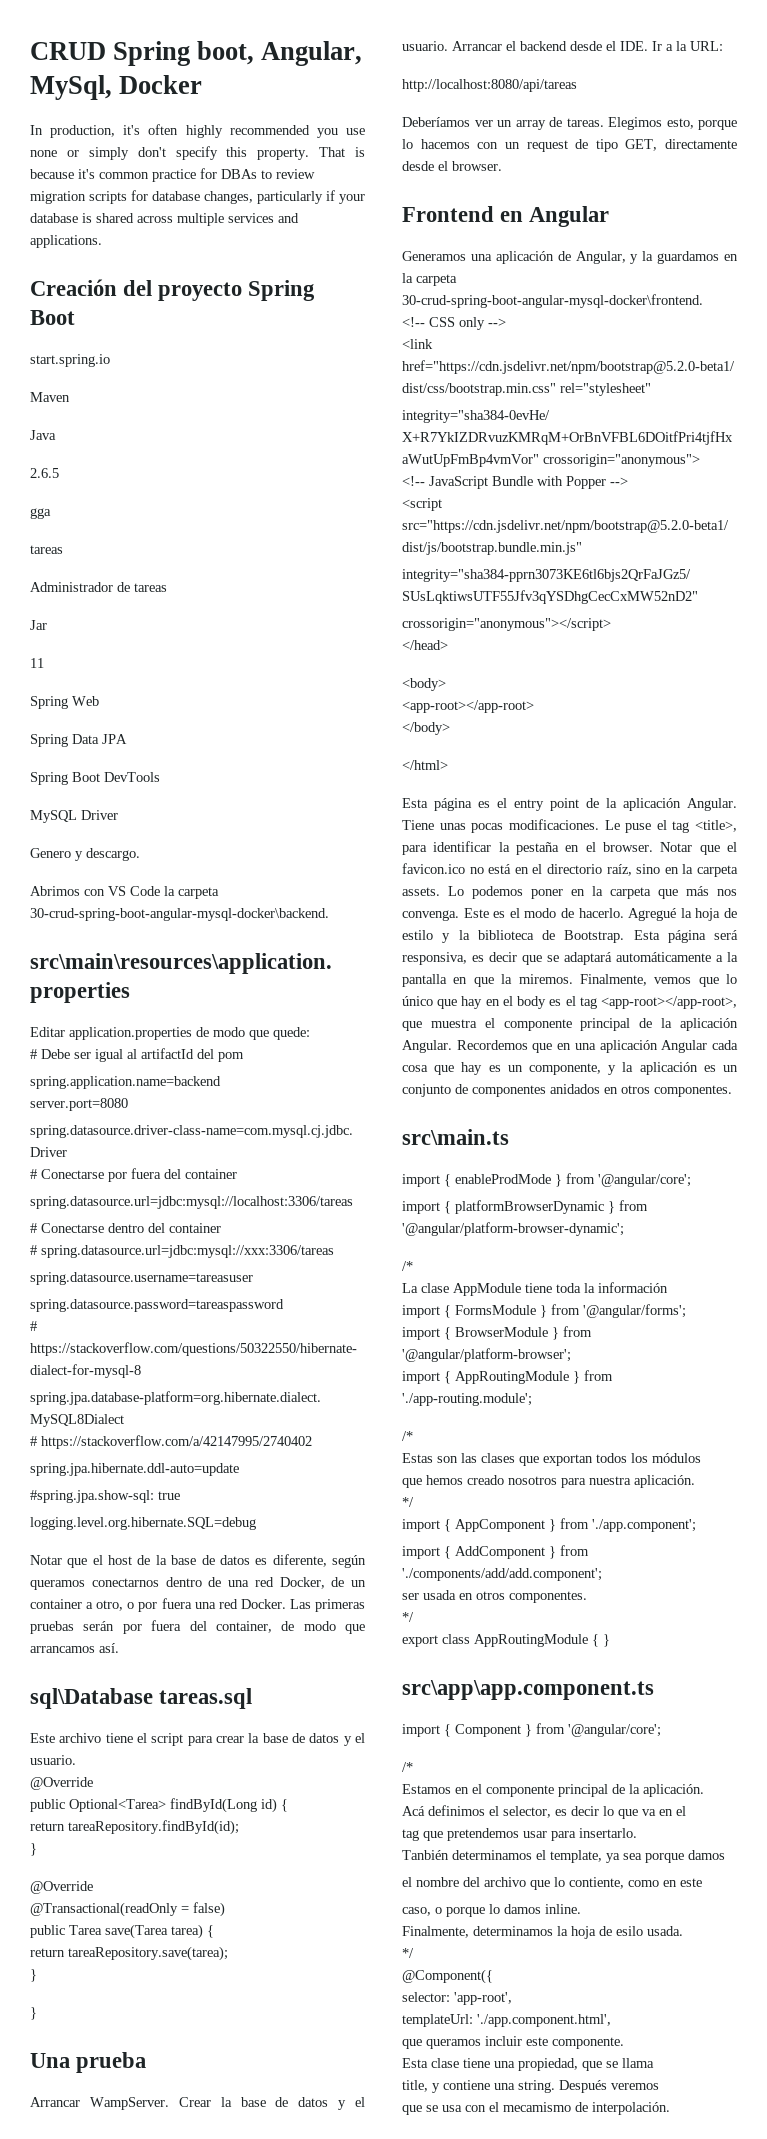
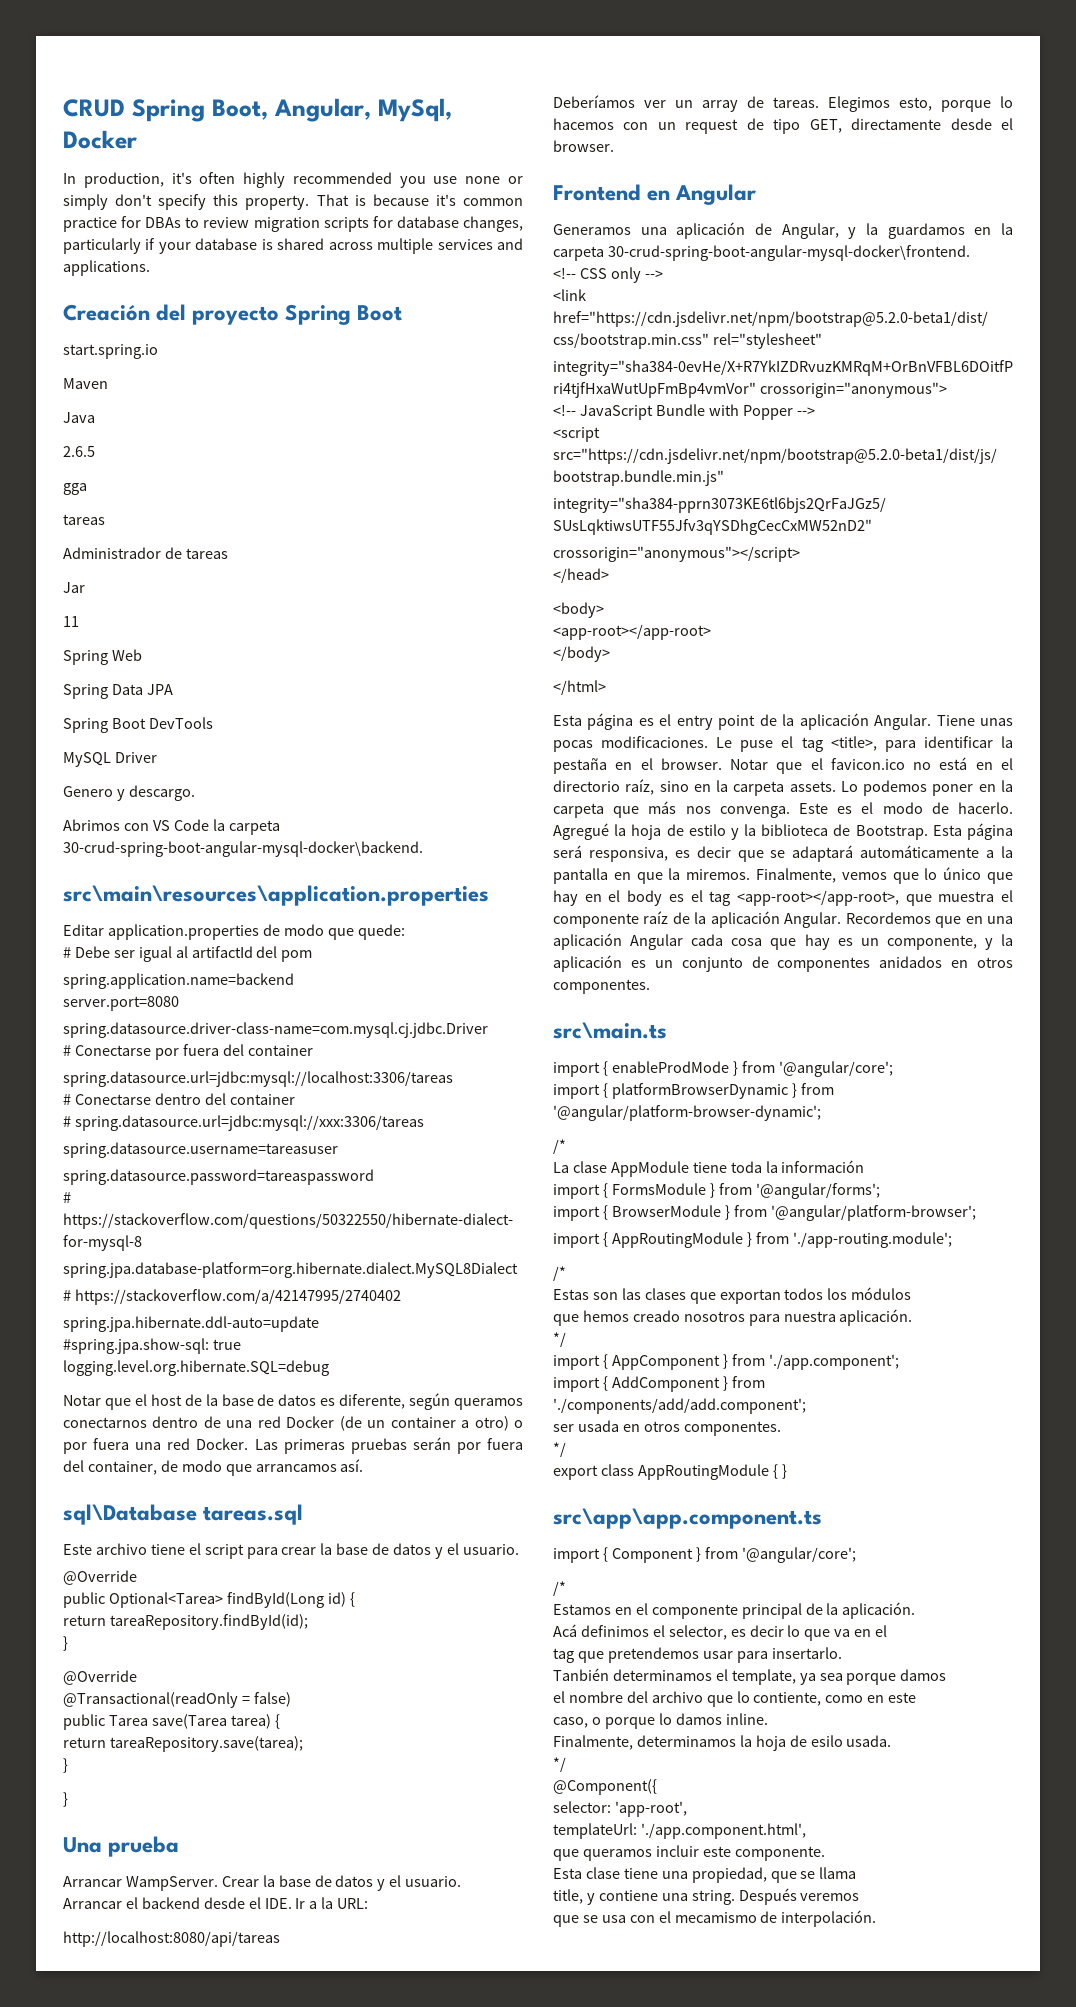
[197,41,255,65] boot, -> [212,99,268,120] Boot,
[279,1577,345,1589] Docker, de -> [286,1416,362,1431] Docker (de
[96,1600,124,1611] otro, -> [474,1416,509,1431] otro)
[580,1018,631,1031] principal -> [643,911,669,924] raíz

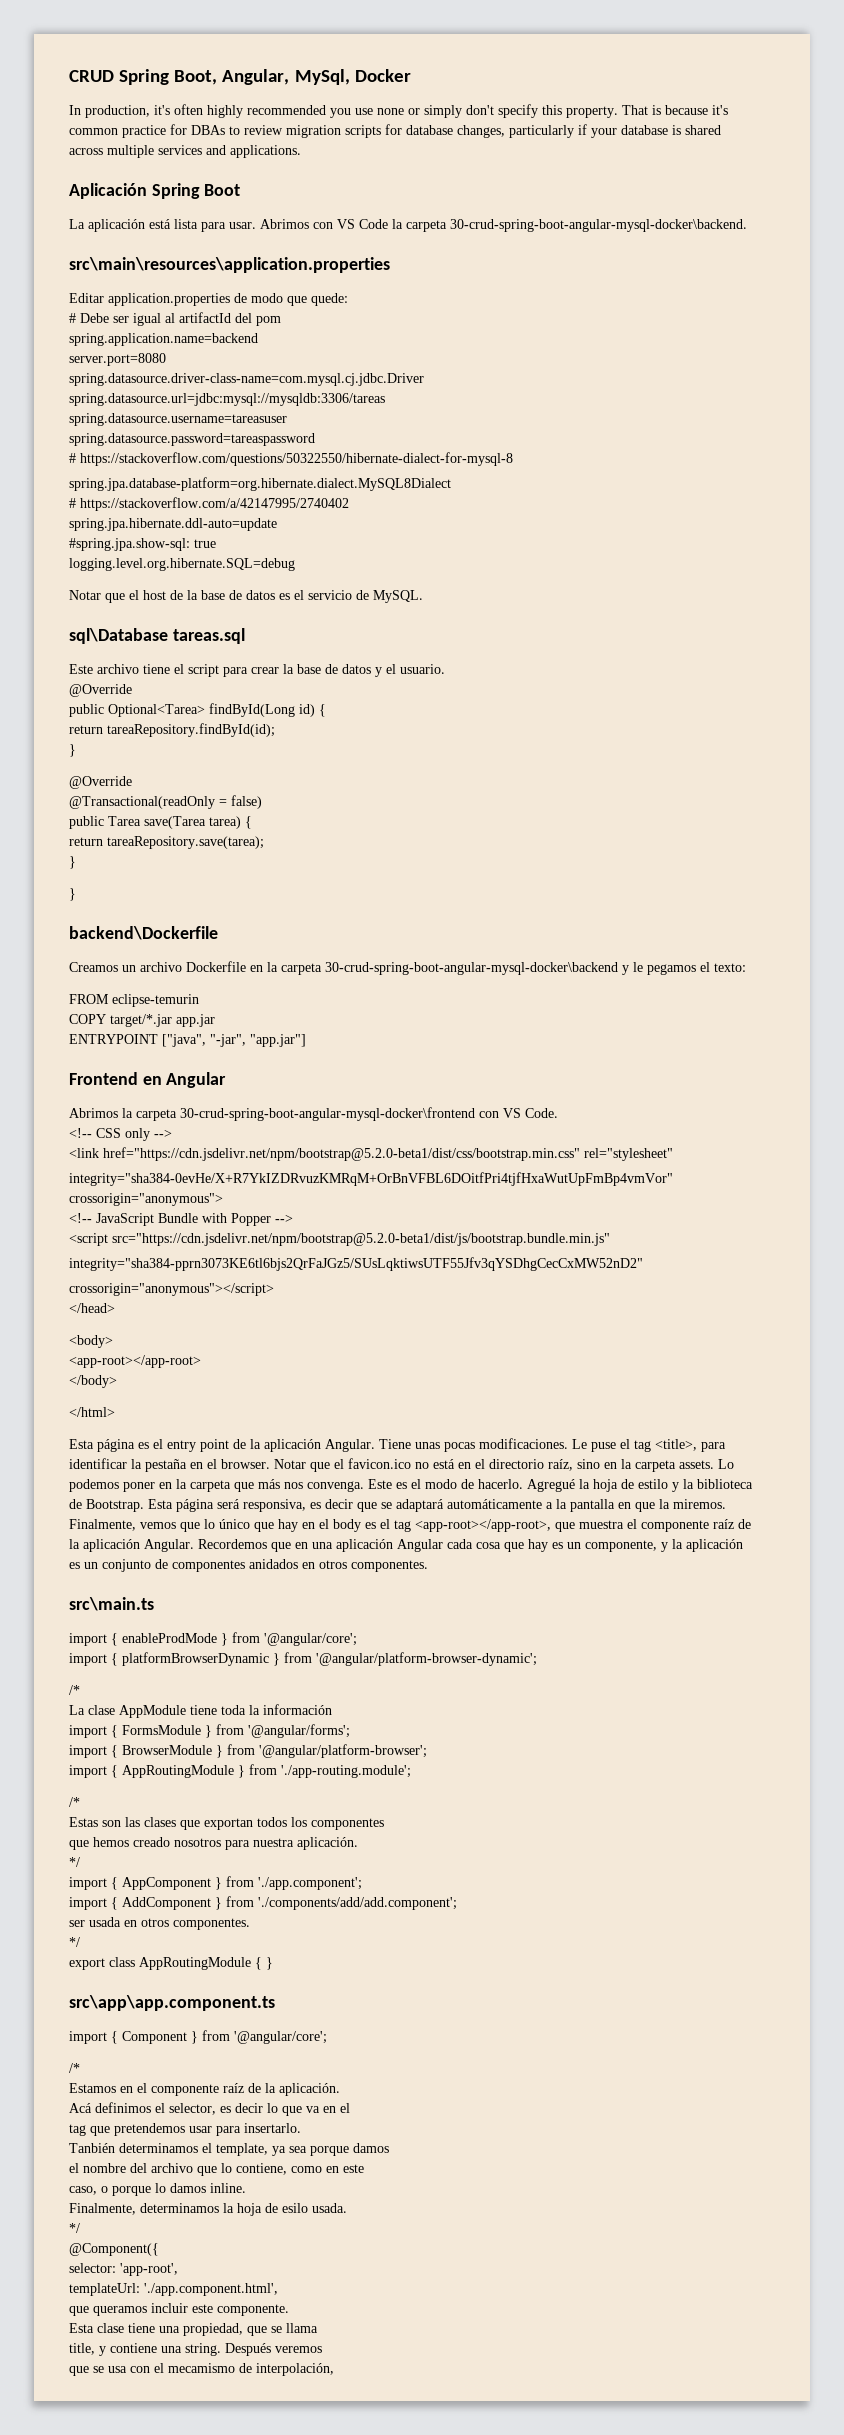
[63,304,280,325] Creación del proyecto -> [69,183,147,199] Aplicación
[63,344,158,359] [63,378,108,389] [63,412,95,423] [63,446,95,457] [63,483,87,495] [63,514,105,525] [63,547,228,559] [63,582,85,593] [63,616,79,627] [63,649,142,665] [63,684,173,699] [63,717,213,733] [63,752,157,767] [63,785,195,801] start.spring.io // Maven // Java // 2.6.5 // gga // tareas // Administrador de tareas // Jar // 11 // Spring Web // Spring Data JPA // Spring Boot DevTools // MySQL Driver // Genero y descargo. // -> [69,219,256,232] La aplicación está lista para usar.
[63,1044,313,1060] [63,1071,453,1087] [63,1093,295,1105] [63,1115,424,1131] # Conectarse por fuera del container // spring.datasource.url=jdbc:mysql://localhost:3306/tareas // # Conectarse dentro del container // # spring.datasource.url=jdbc:mysql://xxx:3306/tareas -> [69,393,385,406] spring.datasource.url=jdbc:mysql://mysqldb:3306/tareas
[339,1393,523,1410] [63,1416,523,1431] [63,1437,524,1454] [63,1459,364,1476] diferente, según queramos conectarnos dentro de una red Docker (de un container a otro) o por fuera una red Docker. Las primeras pruebas serán por fuera del container, de modo que arrancamos así. -> [294,590,423,603] el servicio de MySQL.
[63,1836,180,1857] [63,1875,462,1891] [63,1897,369,1909] [63,1931,280,1947] [553,95,1013,112] [553,118,1013,134] [553,140,614,152] [553,184,757,205] [553,222,1013,239] [553,245,970,261] Una prueba // Arrancar WampServer. Crear la base de datos y el usuario. Arrancar el backend desde el IDE. Ir a la URL: // http://localhost:8080/api/tareas // Deberíamos ver un array de tareas. Elegimos esto, porque lo hacemos con un request de tipo GET, directamente desde el browser. // Frontend en Angular // Generamos una aplicación de Angular, y la guardamos en la carpeta 30-crud-spring-boot-angular-mysql-docker\frontend. -> [69,926,218,940] [69,961,746,975] [69,994,199,1007] [69,1014,215,1027] [69,1034,306,1047] [69,1072,227,1088] [69,1107,558,1121] backend\Dockerfile // Creamos un archivo Dockerfile en la carpeta 30-crud-spring-boot-angular-mysql-docker\backend y le pegamos el texto: // FROM eclipse-temurin // COPY target/*.jar app.jar // ENTRYPOINT ["java", "-jar", "app.jar"] // Frontend en Angular // Abrimos la carpeta 30-crud-spring-boot-angular-mysql-docker\frontend con VS Code.
[851,1287,912,1300] módulos -> [311,1818,384,1830] componentes
[741,1603,802,1619] principal -> [223,2083,244,2093] raíz
[753,1692,822,1706] contiente, -> [236,2163,287,2175] contiene,
[781,1910,877,1927] interpolación. -> [256,2363,334,2376] interpolación,

